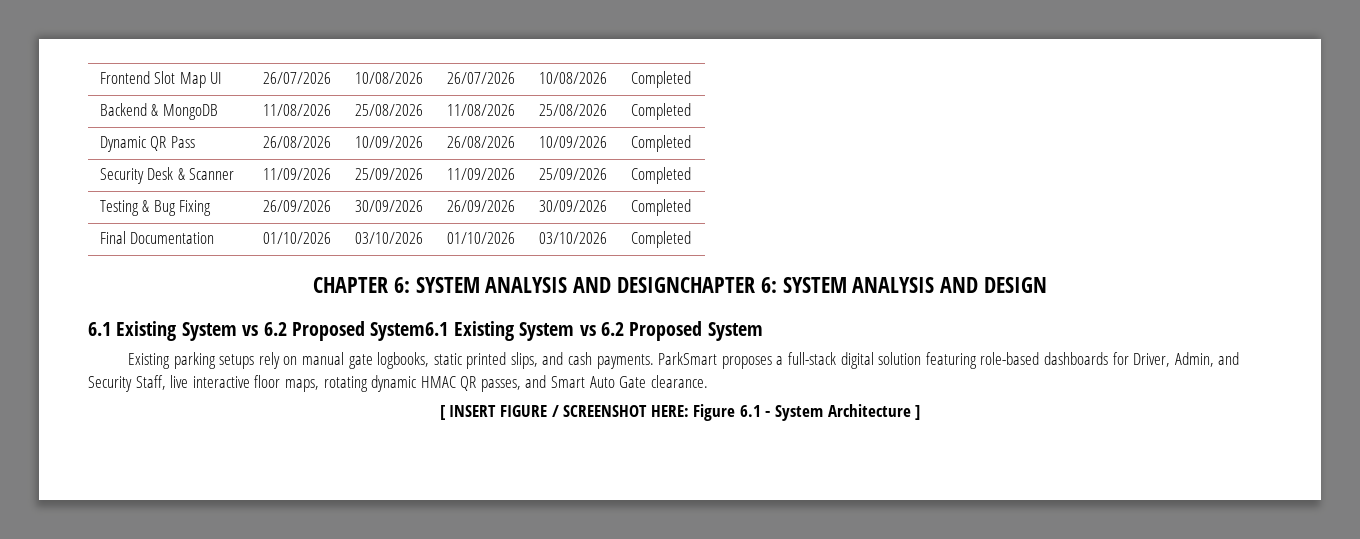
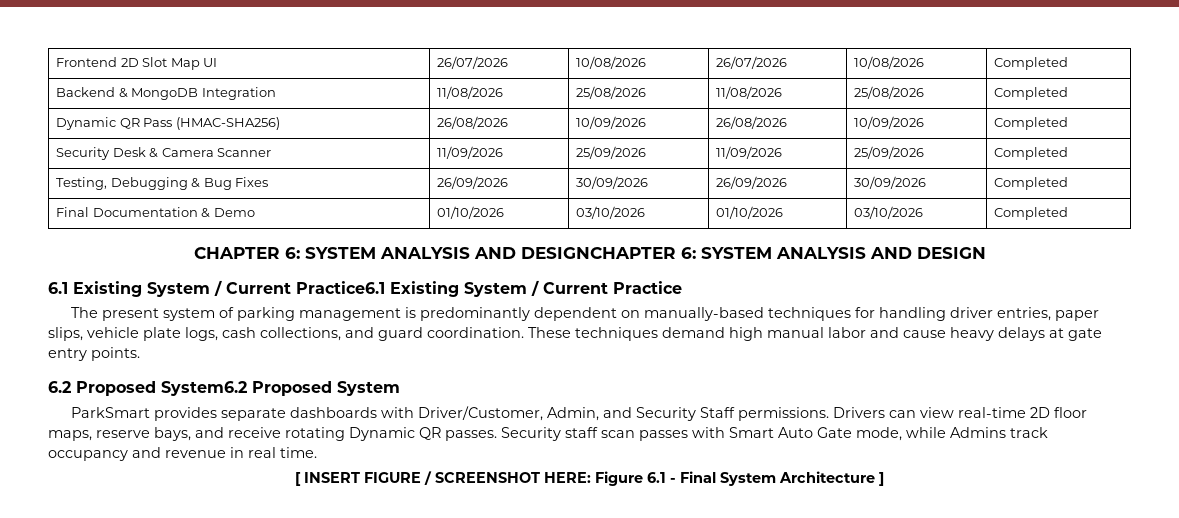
(150, 77) none -> [120,58,139,67] 2D
(218, 112) none -> [201,87,276,100] Integration
(195, 142) none -> [175,117,280,130] (HMAC-SHA256)
(185, 174) none -> [161,148,214,157] Camera
[99,200,139,216] Testing -> [56,177,188,190] Testing, Debugging
[179,200,212,216] Fixing -> [235,177,269,187] Fixes
(215, 238) none -> [201,208,255,218] & Demo
[242,321,763,341] [127,352,1240,369] [88,375,708,392] vs 6.2 Proposed System6.1 Existing System vs 6.2 Proposed System // Existing parking setups rely on manual gate logbooks, static printed slips, and cash payments. ParkSmart proposes a full-stack digital solution featuring role-based dashboards for Driver, Admin, and Security Staff, live interactive floor maps, rotating dynamic HMAC QR passes, and Smart Auto Gate clearance. -> [214,280,682,297] [71,307,1100,321] [48,327,1102,341] [48,347,140,361] [48,381,400,396] [71,406,1088,421] [48,427,1048,441] [48,447,317,461] / Current Practice6.1 Existing System / Current Practice // The present system of parking management is predominantly dependent on manually-based techniques for handling driver entries, paper slips, vehicle plate logs, cash collections, and guard coordination. These techniques demand high manual labor and cause heavy delays at gate entry points. // 6.2 Proposed System6.2 Proposed System // ParkSmart provides separate dashboards with Driver/Customer, Admin, and Security Staff permissions. Drivers can view real-time 2D floor maps, reserve bays, and receive rotating Dynamic QR passes. Security staff scan passes with Smart Auto Gate mode, while Admins track occupancy and revenue in real time.
(771, 414) none -> [680,471,716,483] Final

